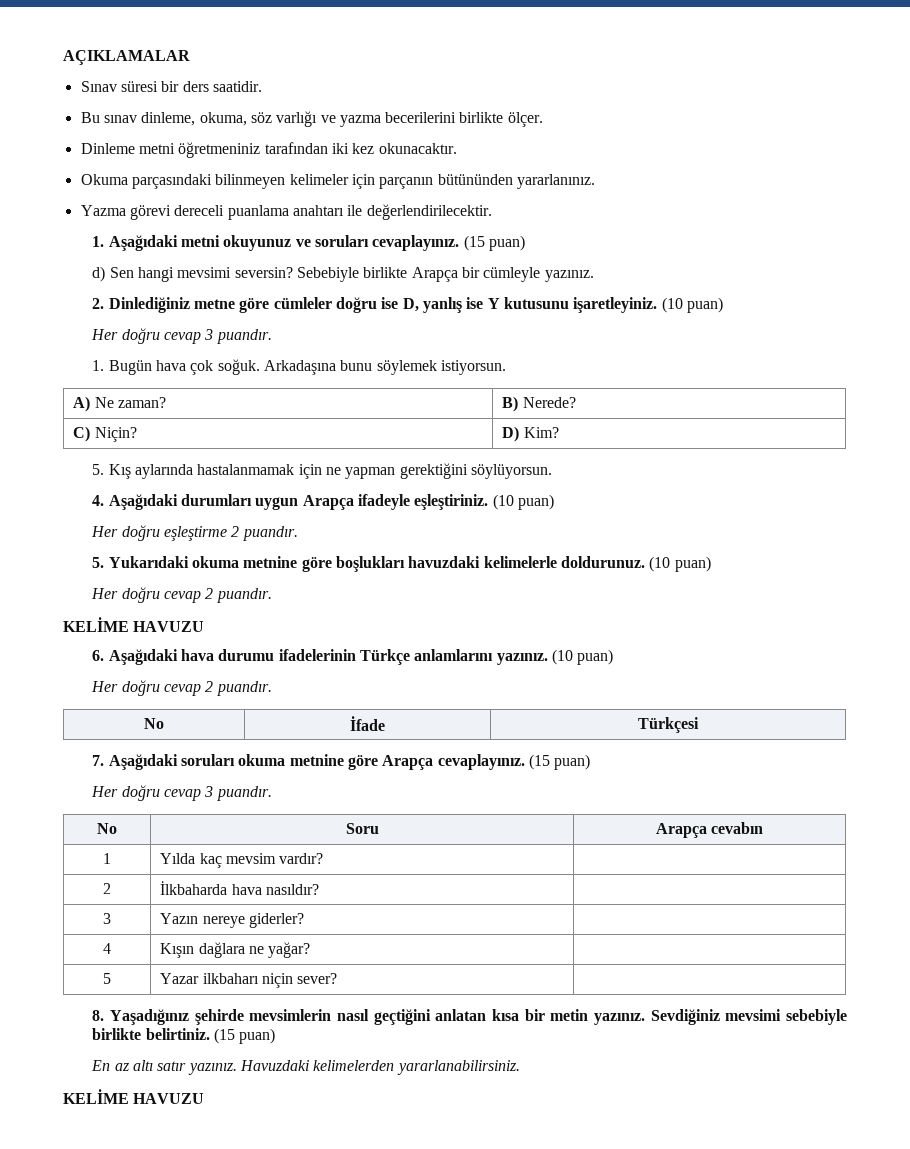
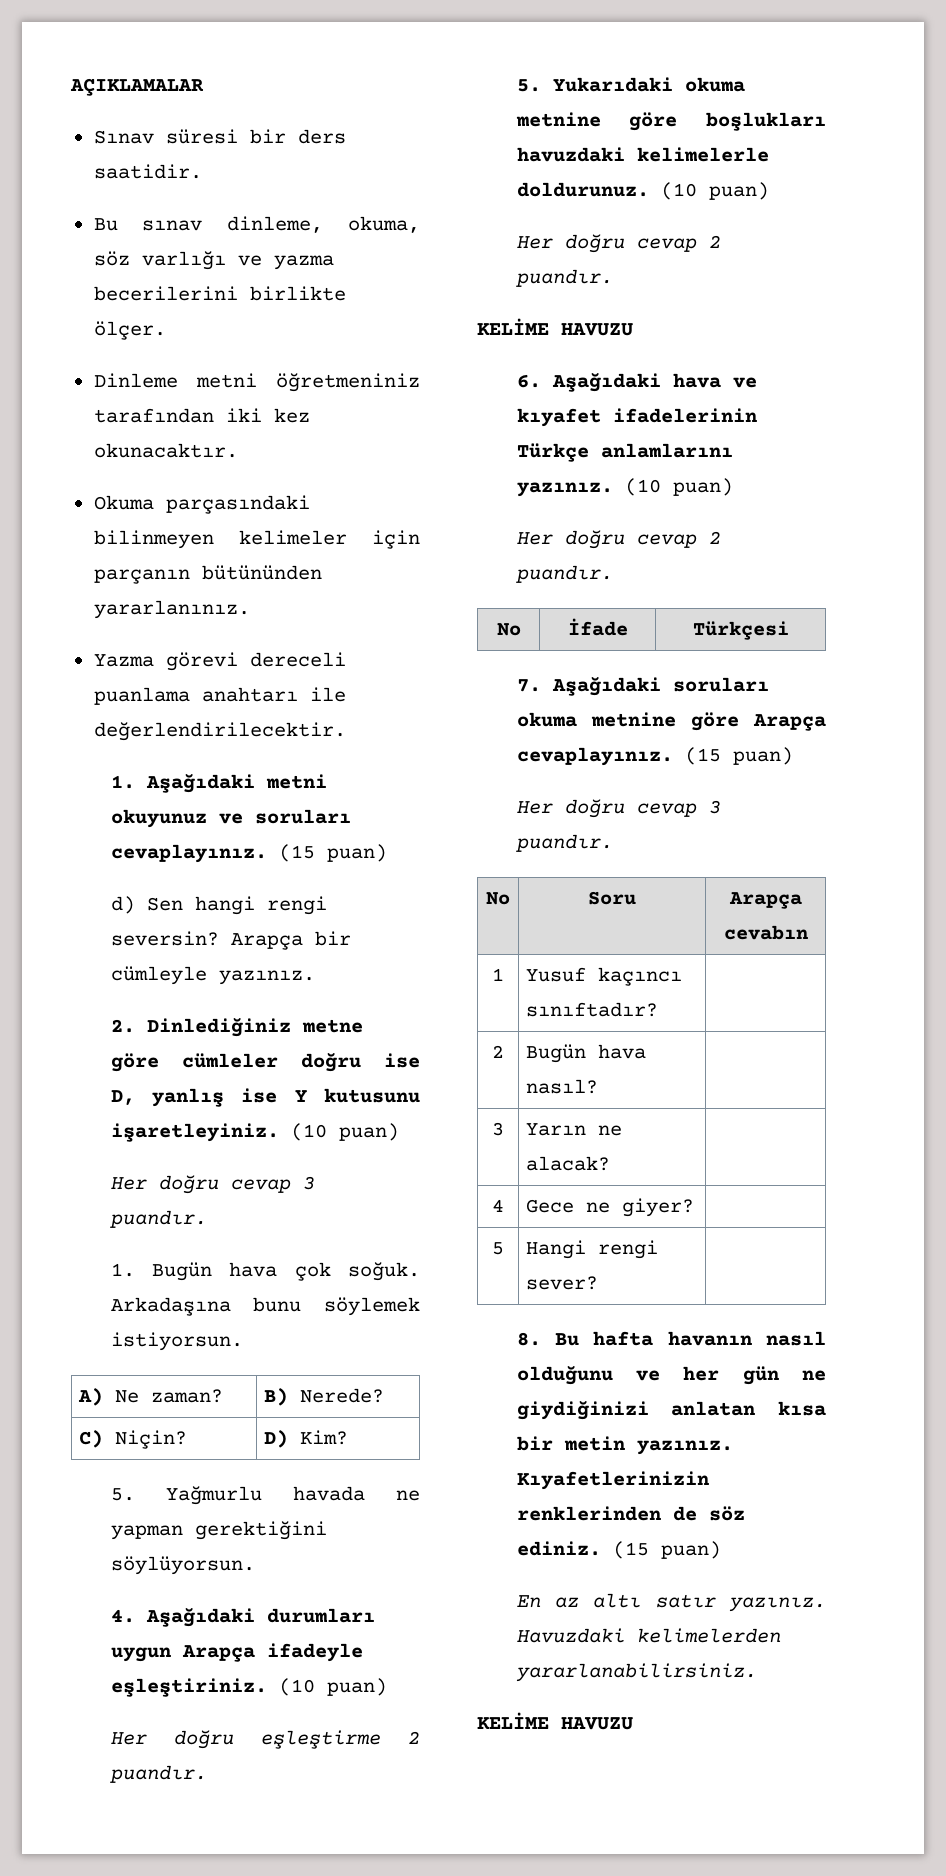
[177,267,408,282] mevsimi seversin? Sebebiyle birlikte -> [266,896,327,915] [110,931,219,946] rengi seversin?
[108,464,322,479] Kış aylarında hastalanmamak için -> [165,1486,365,1505] Yağmurlu havada
[218,649,275,661] durumu -> [732,377,757,388] [516,408,601,427] ve kıyafet
[160,853,324,868] [103,883,111,894] [160,881,319,895] [103,913,111,924] [160,913,304,928] [103,943,111,954] [160,942,311,958] [103,973,111,984] [160,973,338,988] [92,1009,431,1025] Yılda kaç mevsim vardır? | // 2 | İlkbaharda hava nasıldır? | // 3 | Yazın nereye giderler? | // 4 | Kışın dağlara ne yağar? | // 5 | Yazar ilkbaharı niçin sever? | // 8. Yaşadığınız şehirde mevsimlerin nasıl geçtiğini -> [526,967,683,986] [526,1002,659,1017] [492,1045,504,1058] [526,1044,647,1063] [526,1079,599,1094] [492,1122,504,1136] [526,1123,623,1136] [526,1156,611,1171] [492,1199,504,1212] [526,1198,695,1217] [492,1242,504,1255] [526,1240,659,1259] [526,1276,599,1290] [516,1331,826,1346] [516,1365,826,1385] [516,1400,649,1420] Yusuf kaçıncı sınıftadır? | // 2 | Bugün hava nasıl? | // 3 | Yarın ne alacak? | // 4 | Gece ne giyer? | // 5 | Hangi rengi sever? | // 8. Bu hafta havanın nasıl olduğunu ve her gün ne giydiğinizi
[650,1009,848,1025] [92,1028,210,1040] Sevdiğiniz mevsimi sebebiyle birlikte belirtiniz. -> [516,1471,709,1490] [516,1506,745,1521] [516,1541,601,1556] Kıyafetlerinizin renklerinden de söz ediniz.

